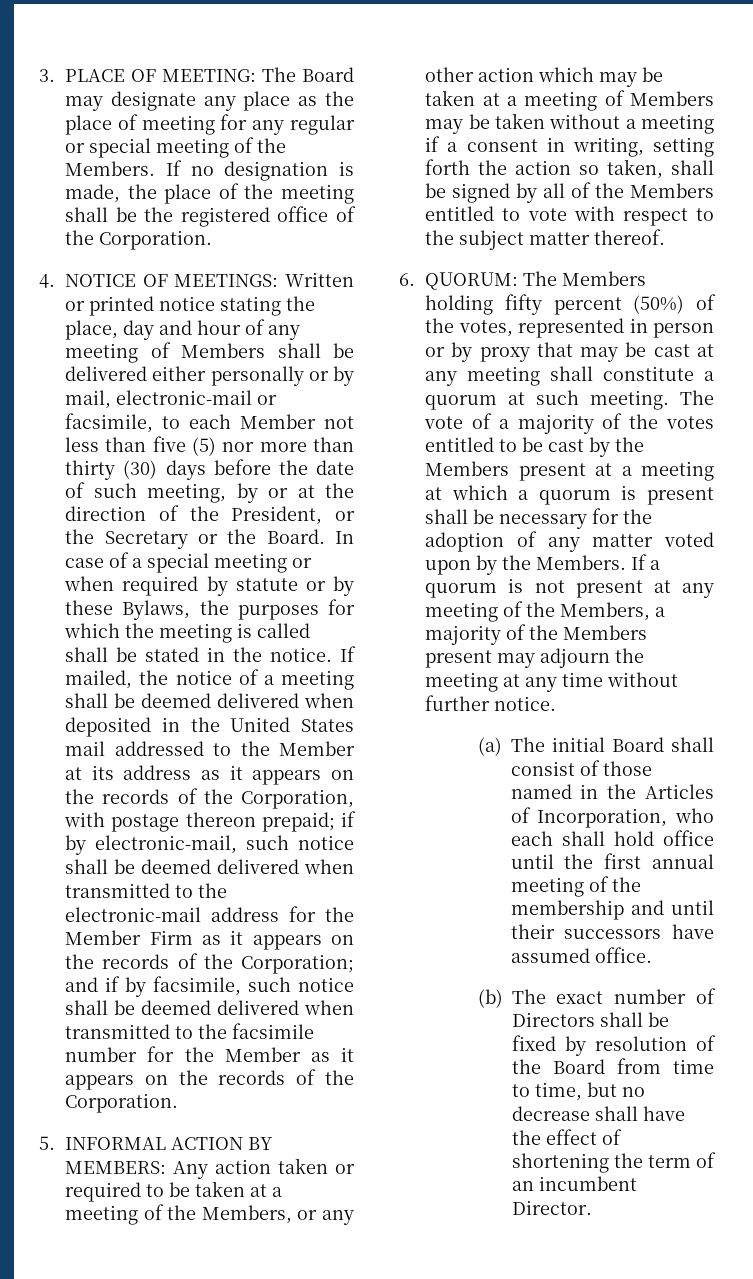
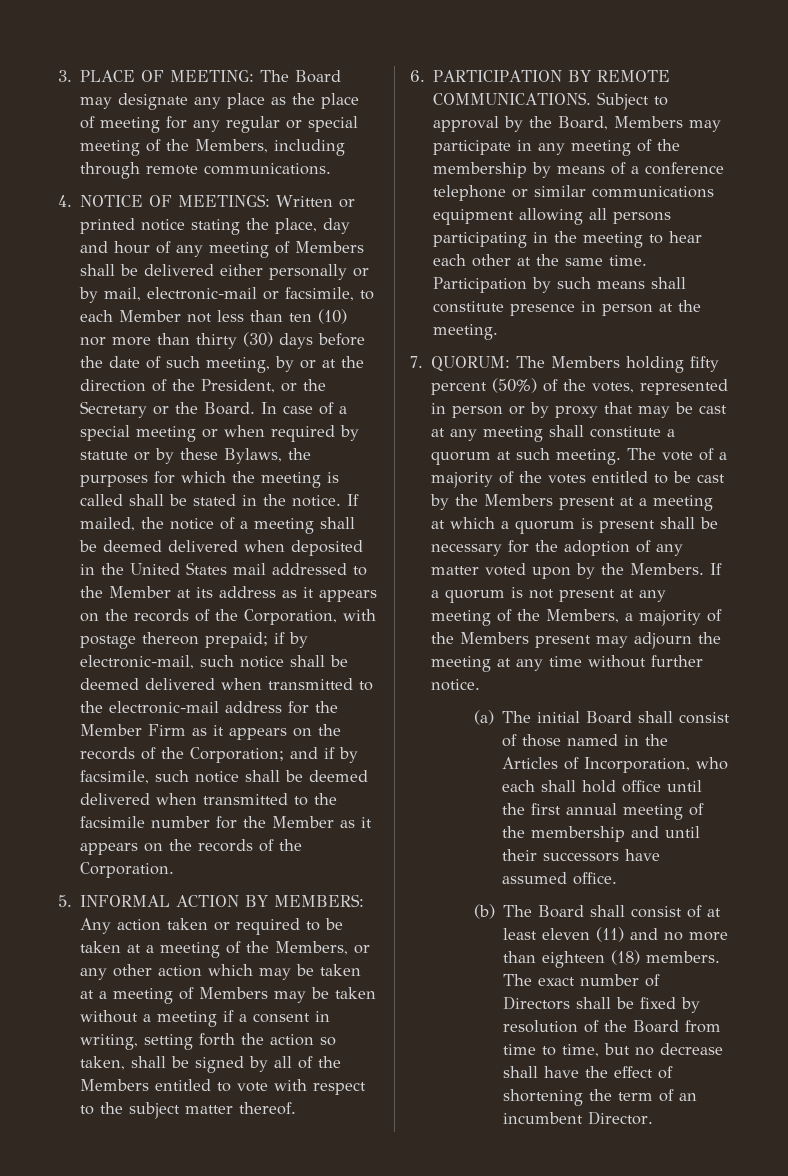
[65,160,354,181] [65,183,355,204] [65,206,357,227] [65,230,213,250] Members. If no designation is made, the place of the meeting shall be the registered office of the Corporation. -> [195,139,346,156] [80,162,332,179] Members, including through remote communications.
[152,436,217,456] five (5) -> [289,309,348,324] ten (10)
(415, 279) none -> [433,70,671,82] [433,92,669,110] [433,116,722,132] [433,139,681,156] [433,162,725,178] [433,185,715,201] [433,208,672,225] [433,231,703,248] [433,254,648,267] [433,277,687,293] [433,300,702,316] [433,324,499,340] [410,356,423,368] PARTICIPATION BY REMOTE COMMUNICATIONS. Subject to approval by the Board, Members may participate in any meeting of the membership by means of a conference telephone or similar communications equipment allowing all persons participating in the meeting to hear each other at the same time. Participation by such means shall constitute presence in person at the meeting. // 7.
(546, 996) none -> [538,905,722,918] [503,927,729,942] [503,950,721,968] [503,974,533,986] Board shall consist of at least eleven (11) and no more than eighteen (18) members. The

